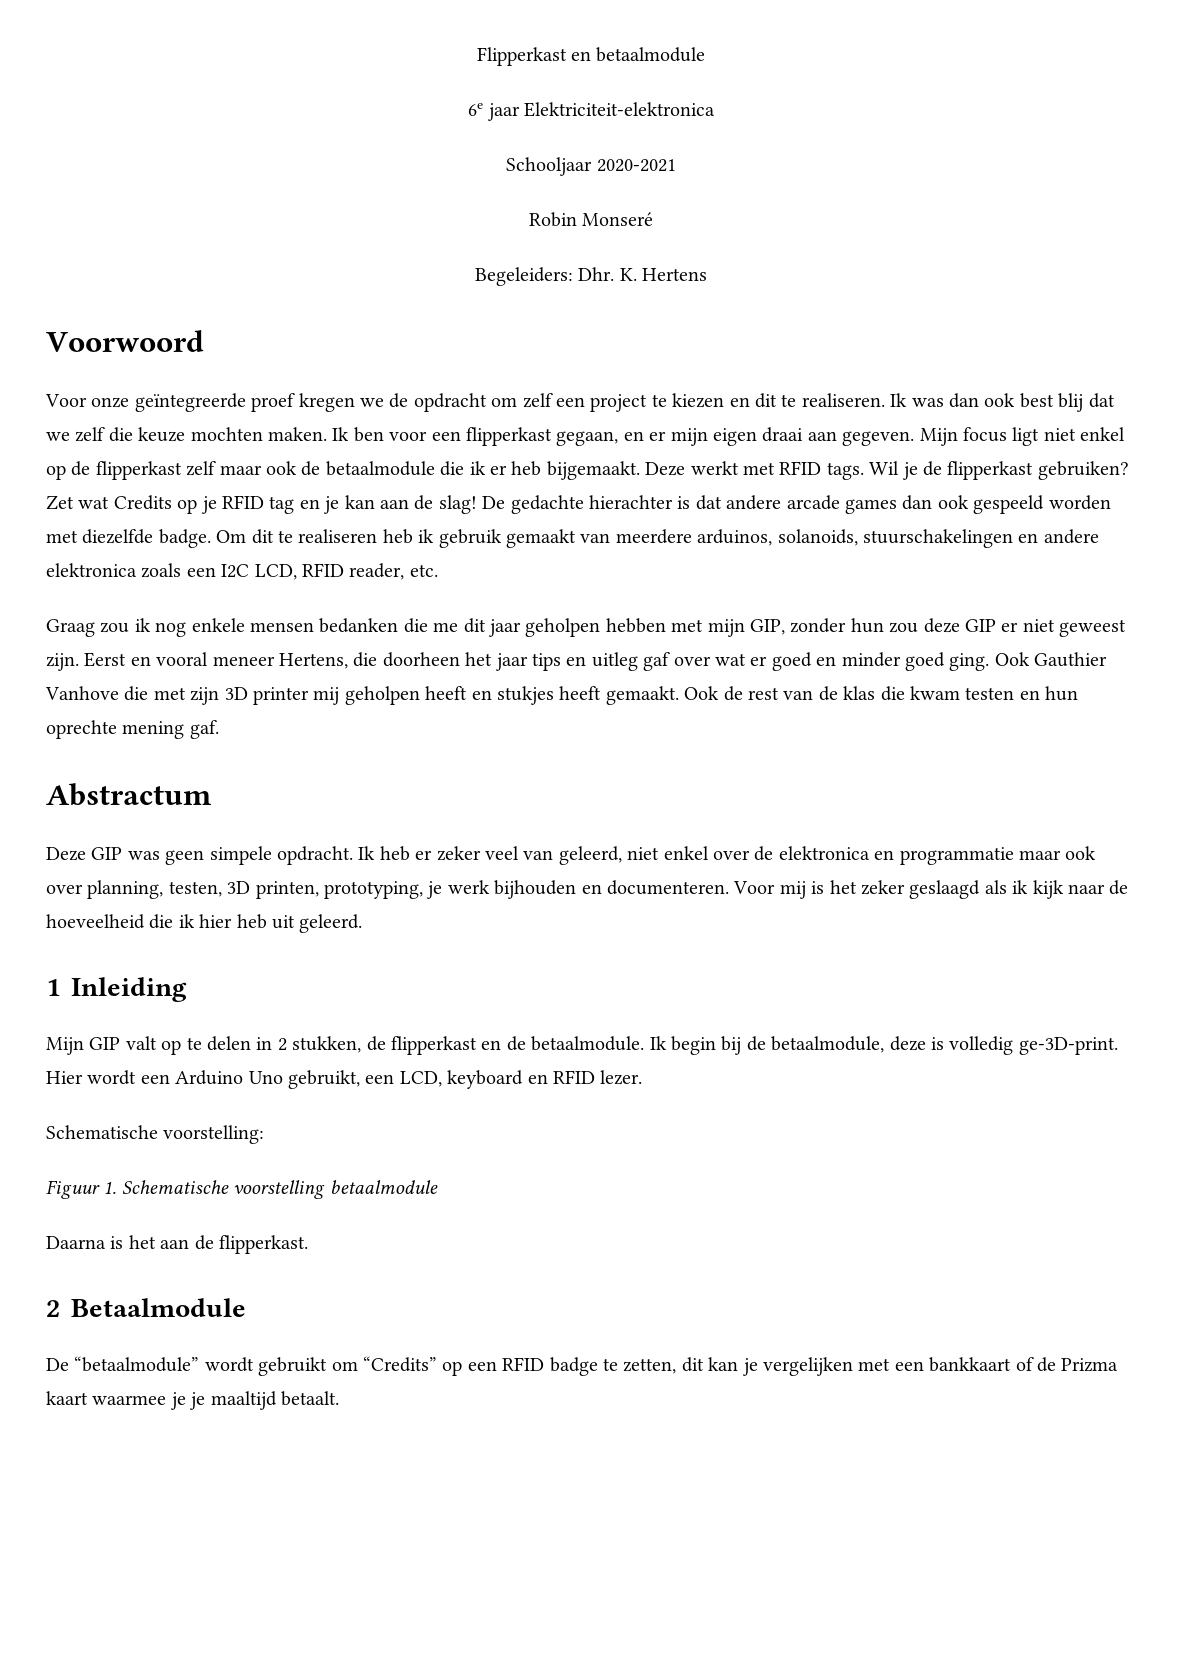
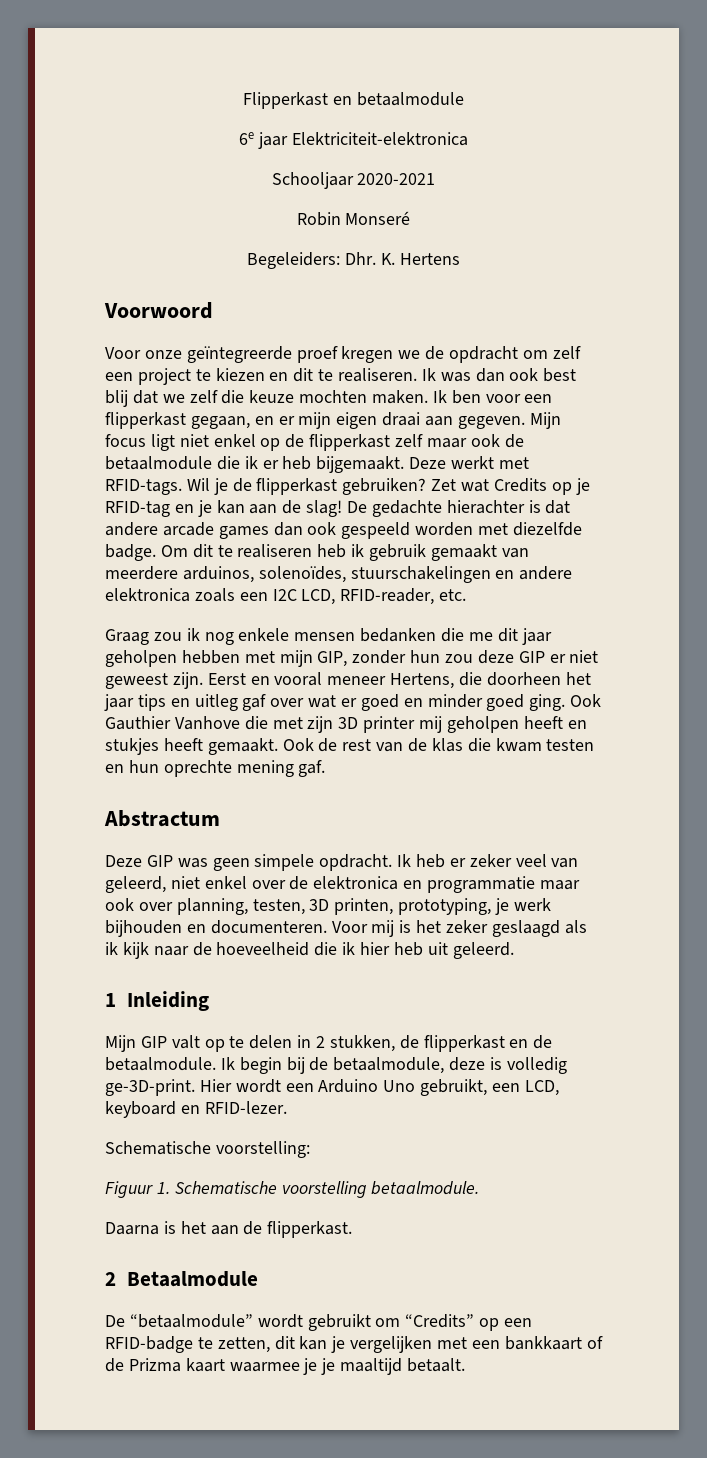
[779,461,864,480] RFID tags. -> [105,479,182,495] RFID-tags.
[222,495,295,514] RFID tag -> [105,501,170,517] RFID-tag
[777,529,858,546] solanoids, -> [258,566,346,583] solenoïdes,
[302,563,405,580] RFID reader, -> [340,588,435,605] RFID-reader,
[552,1070,643,1085] RFID lezer. -> [204,1101,287,1114] RFID-lezer.
[329,1180,438,1194] betaalmodule -> [371,1181,480,1195] betaalmodule.
[502,1357,598,1376] RFID badge -> [105,1336,193,1353] RFID-badge

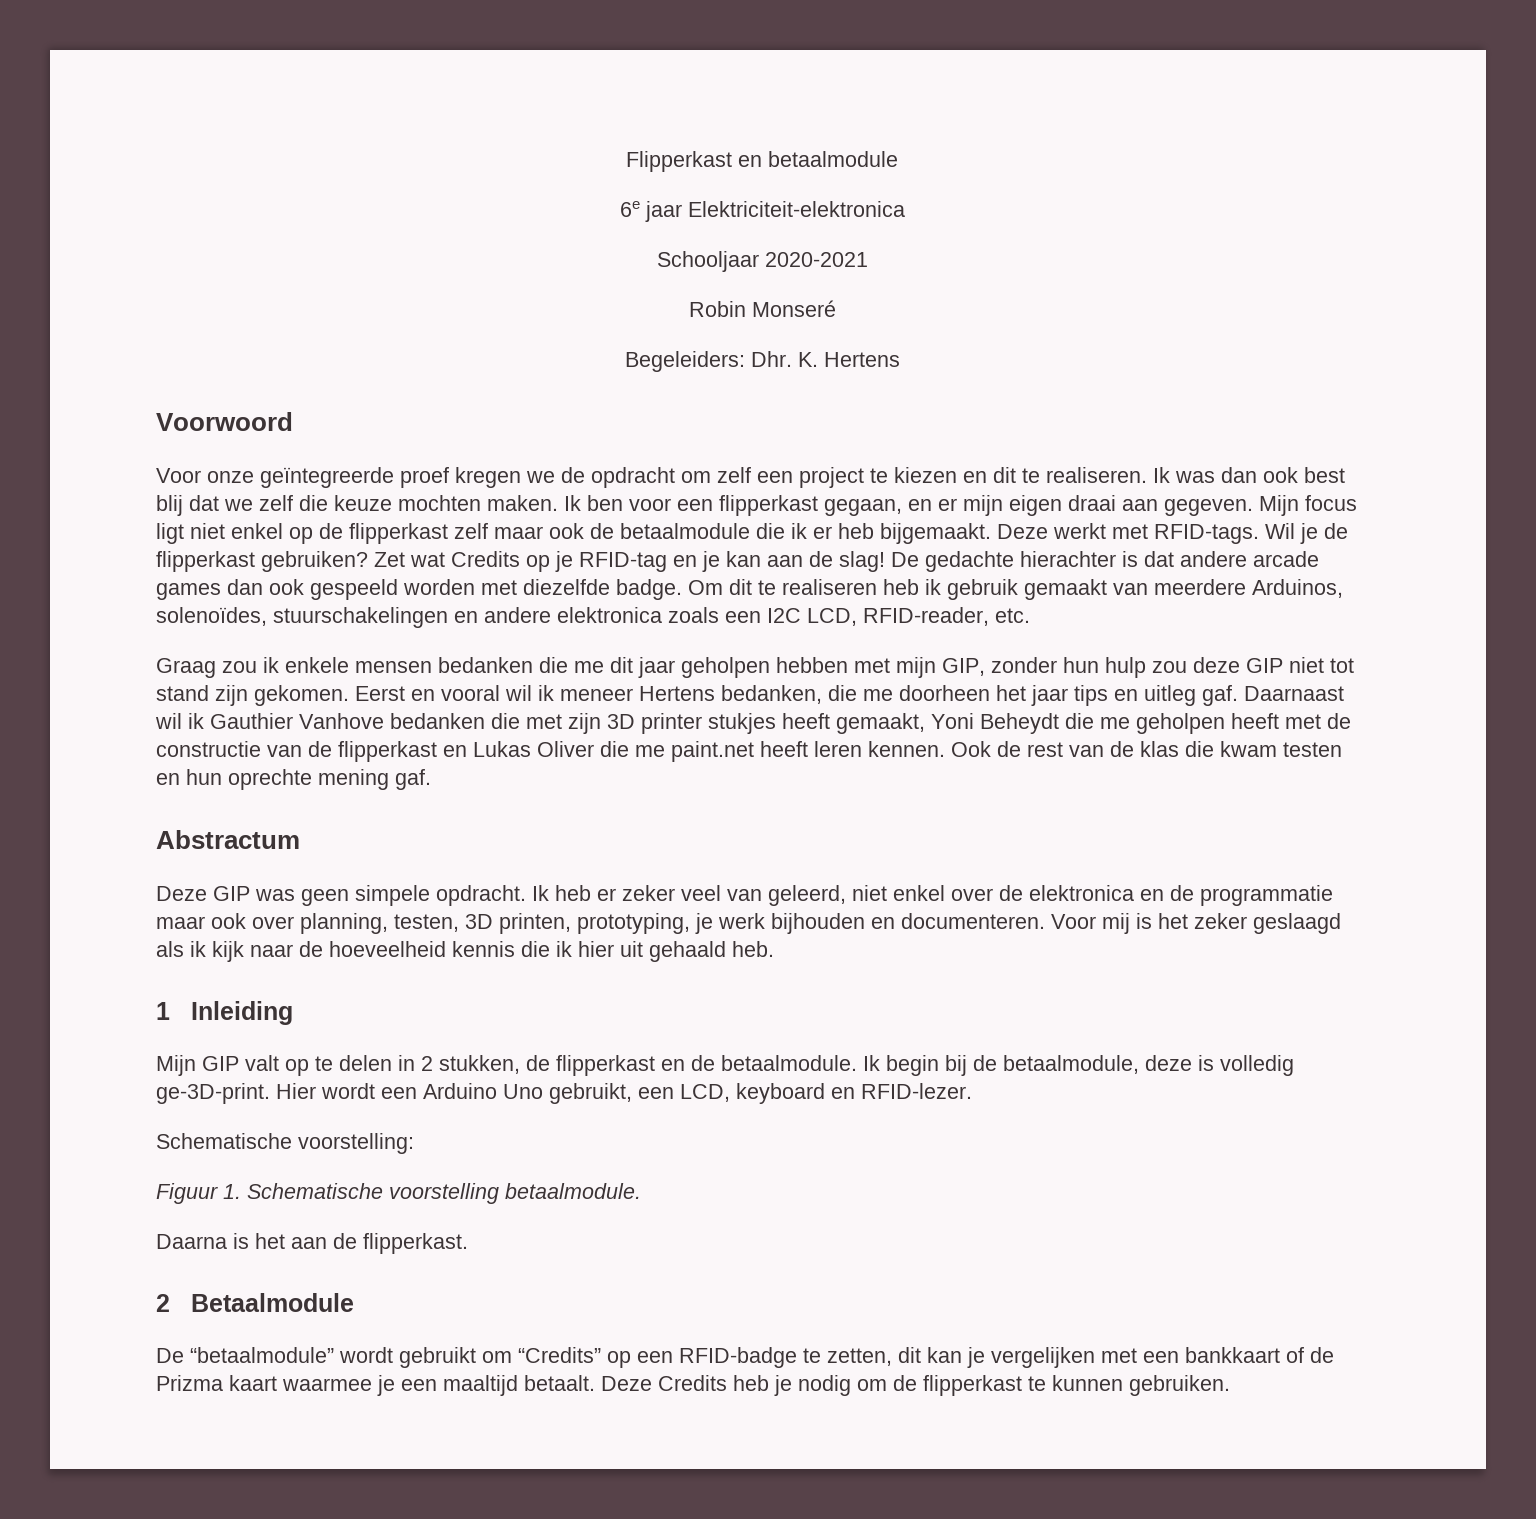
[182,566,254,583] arduinos, -> [1252,579,1343,598] Arduinos,
[204,632,234,645] nog -> (279, 665) none
(441, 656) none -> [1105,657,1146,678] hulp
[549,650,599,663] [105,672,483,689] er niet geweest zijn. Eerst en vooral meneer Hertens, die -> [1289,657,1354,673] [156,685,893,706] niet tot stand zijn gekomen. Eerst en vooral wil ik meneer Hertens bedanken, die me
[242,694,602,711] gaf over wat er goed en minder goed ging. Ook -> [1202,685,1344,706] [155,713,204,729] gaf. Daarnaast wil ik
(240, 723) none -> [390,713,485,729] bedanken
[419,716,587,733] [105,738,278,755] mij geholpen heeft en stukjes heeft gemaakt. -> [708,713,1351,734] [156,741,945,762] stukjes heeft gemaakt, Yoni Beheydt die me geholpen heeft met de constructie van de flipperkast en Lukas Oliver die me paint.net heeft leren kennen.
(423, 884) none -> [1170,885,1194,901] de
(310, 949) none -> [452,941,515,957] kennis
[393,942,514,959] heb uit geleerd. -> [620,941,774,962] uit gehaald heb.
[321,1358,336,1375] je -> [401,1379,437,1391] een
(466, 1365) none -> [601,1375,1230,1396] Deze Credits heb je nodig om de flipperkast te kunnen gebruiken.

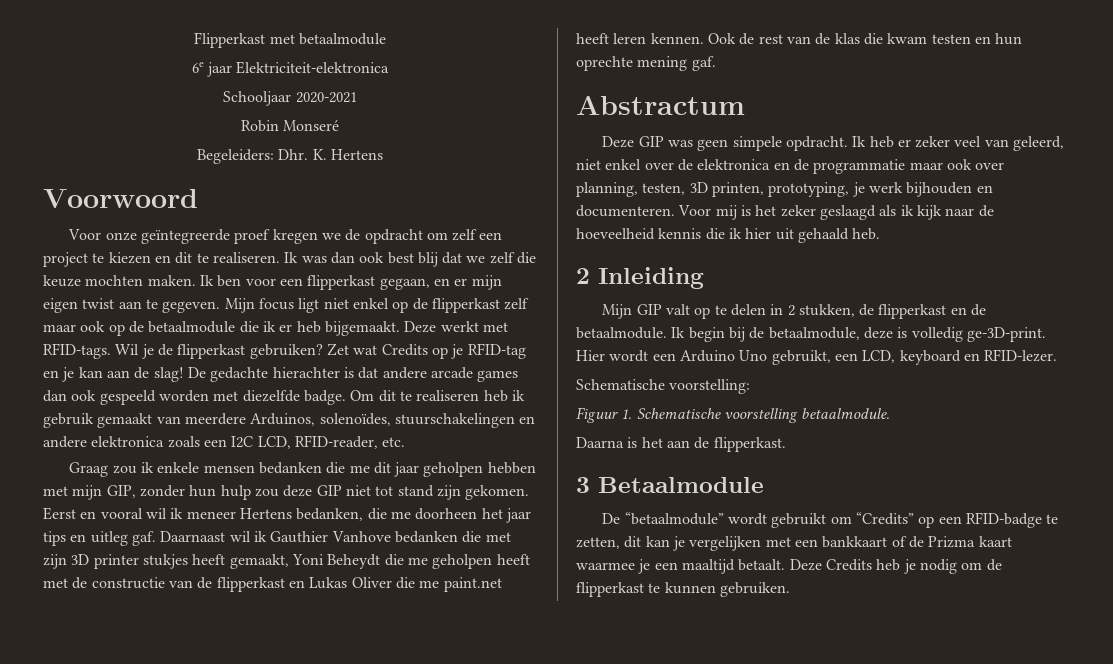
[738,155,762,167] en -> [269,34,295,44] met
[1068,495,1158,511] draai aan -> [82,298,158,309] twist aan te
(584, 531) none -> [108,324,125,336] op
[156,1002,170,1020] 1 -> [576,268,590,284] 2
[156,1294,170,1312] 2 -> [576,477,590,493] 3

